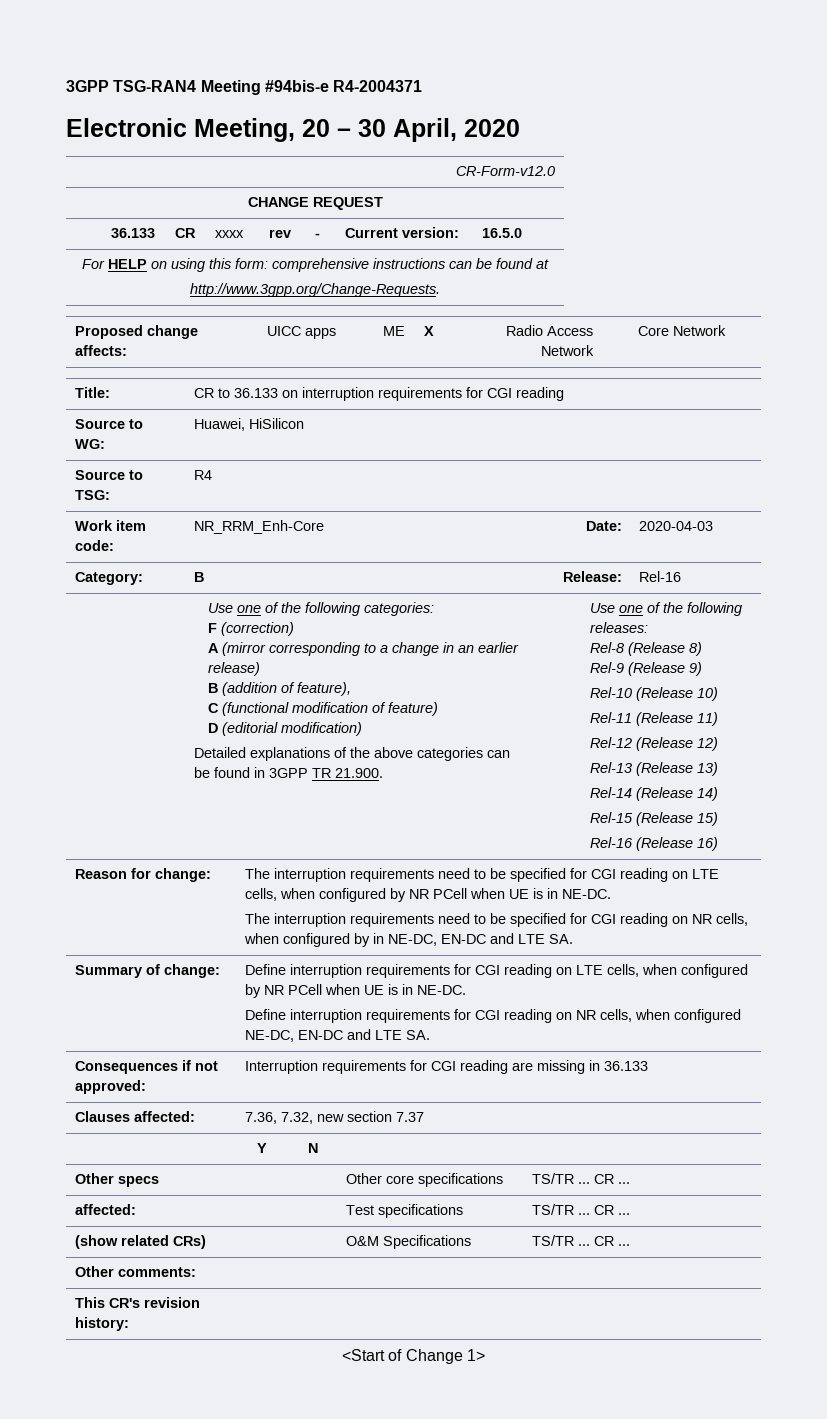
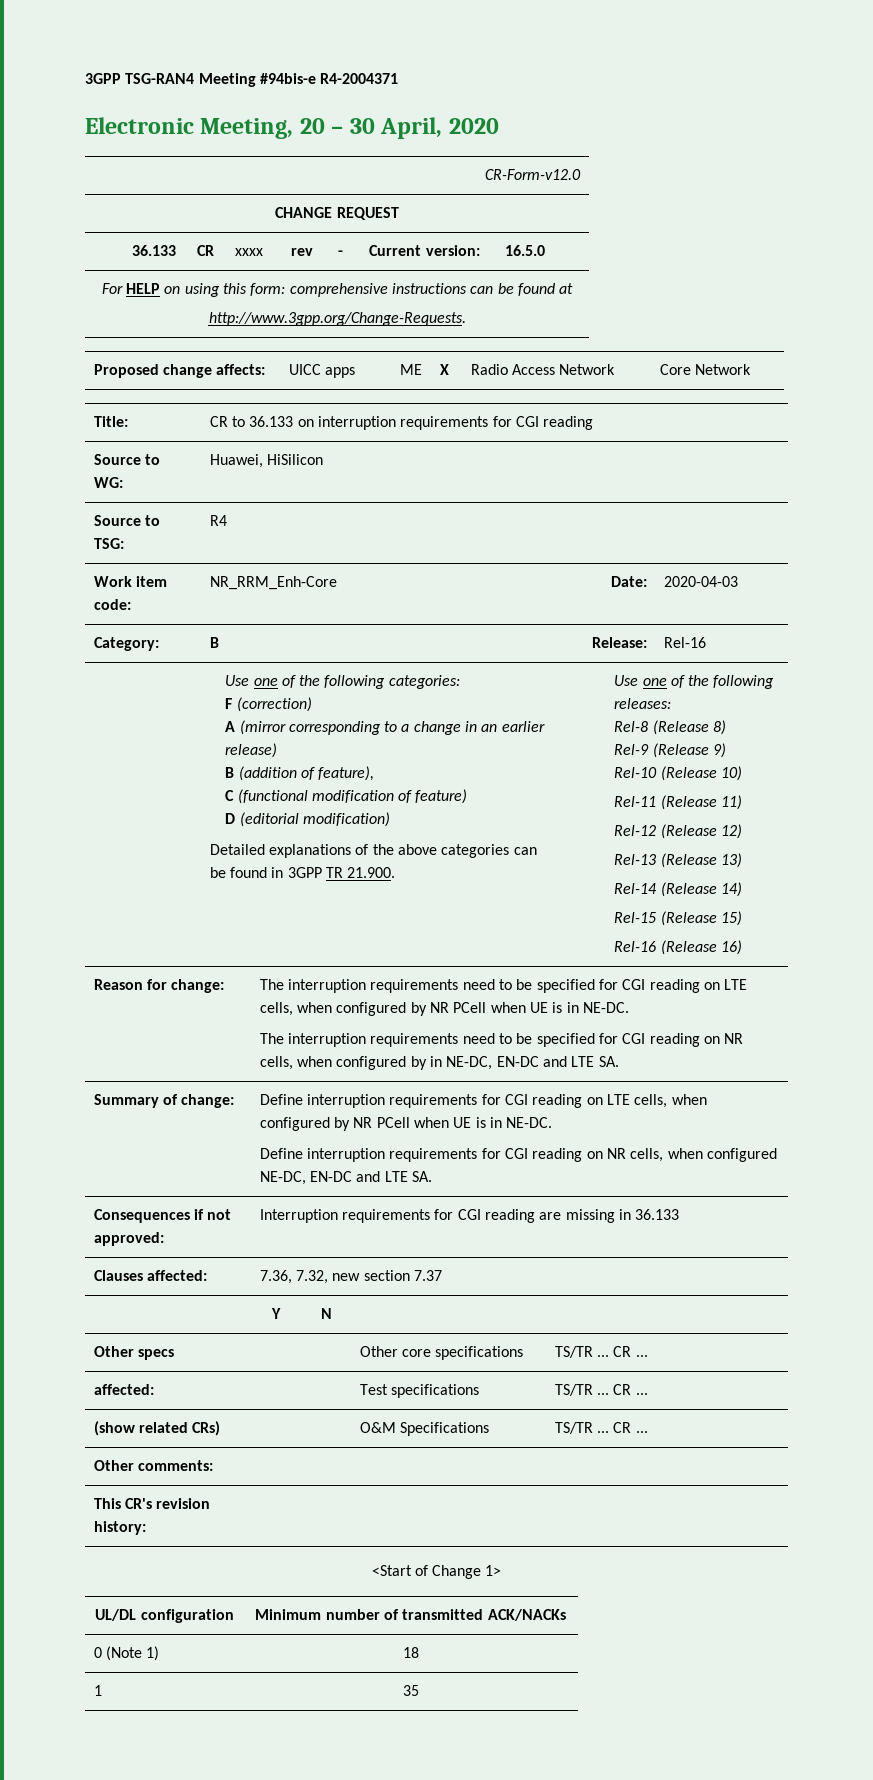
(485, 1355) none -> [95,1609,234,1623] [255,1609,566,1621] [93,1646,160,1661] [402,1647,419,1658] [93,1685,102,1696] [402,1685,419,1696] // UL/DL configuration | Minimum number of transmitted ACK/NACKs // 0 (Note 1) | 18 // 1 | 35

